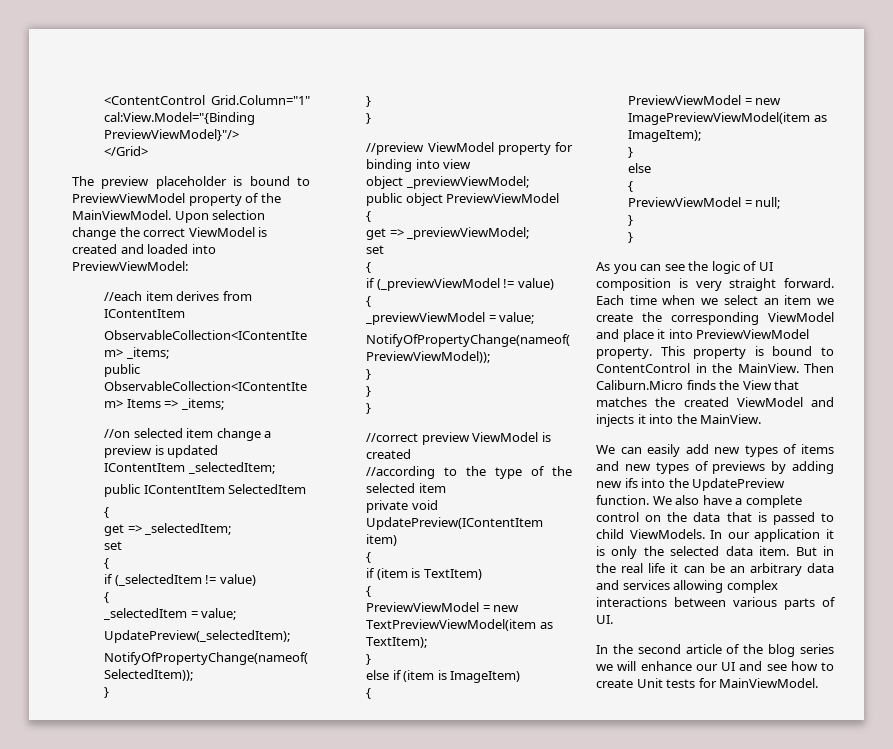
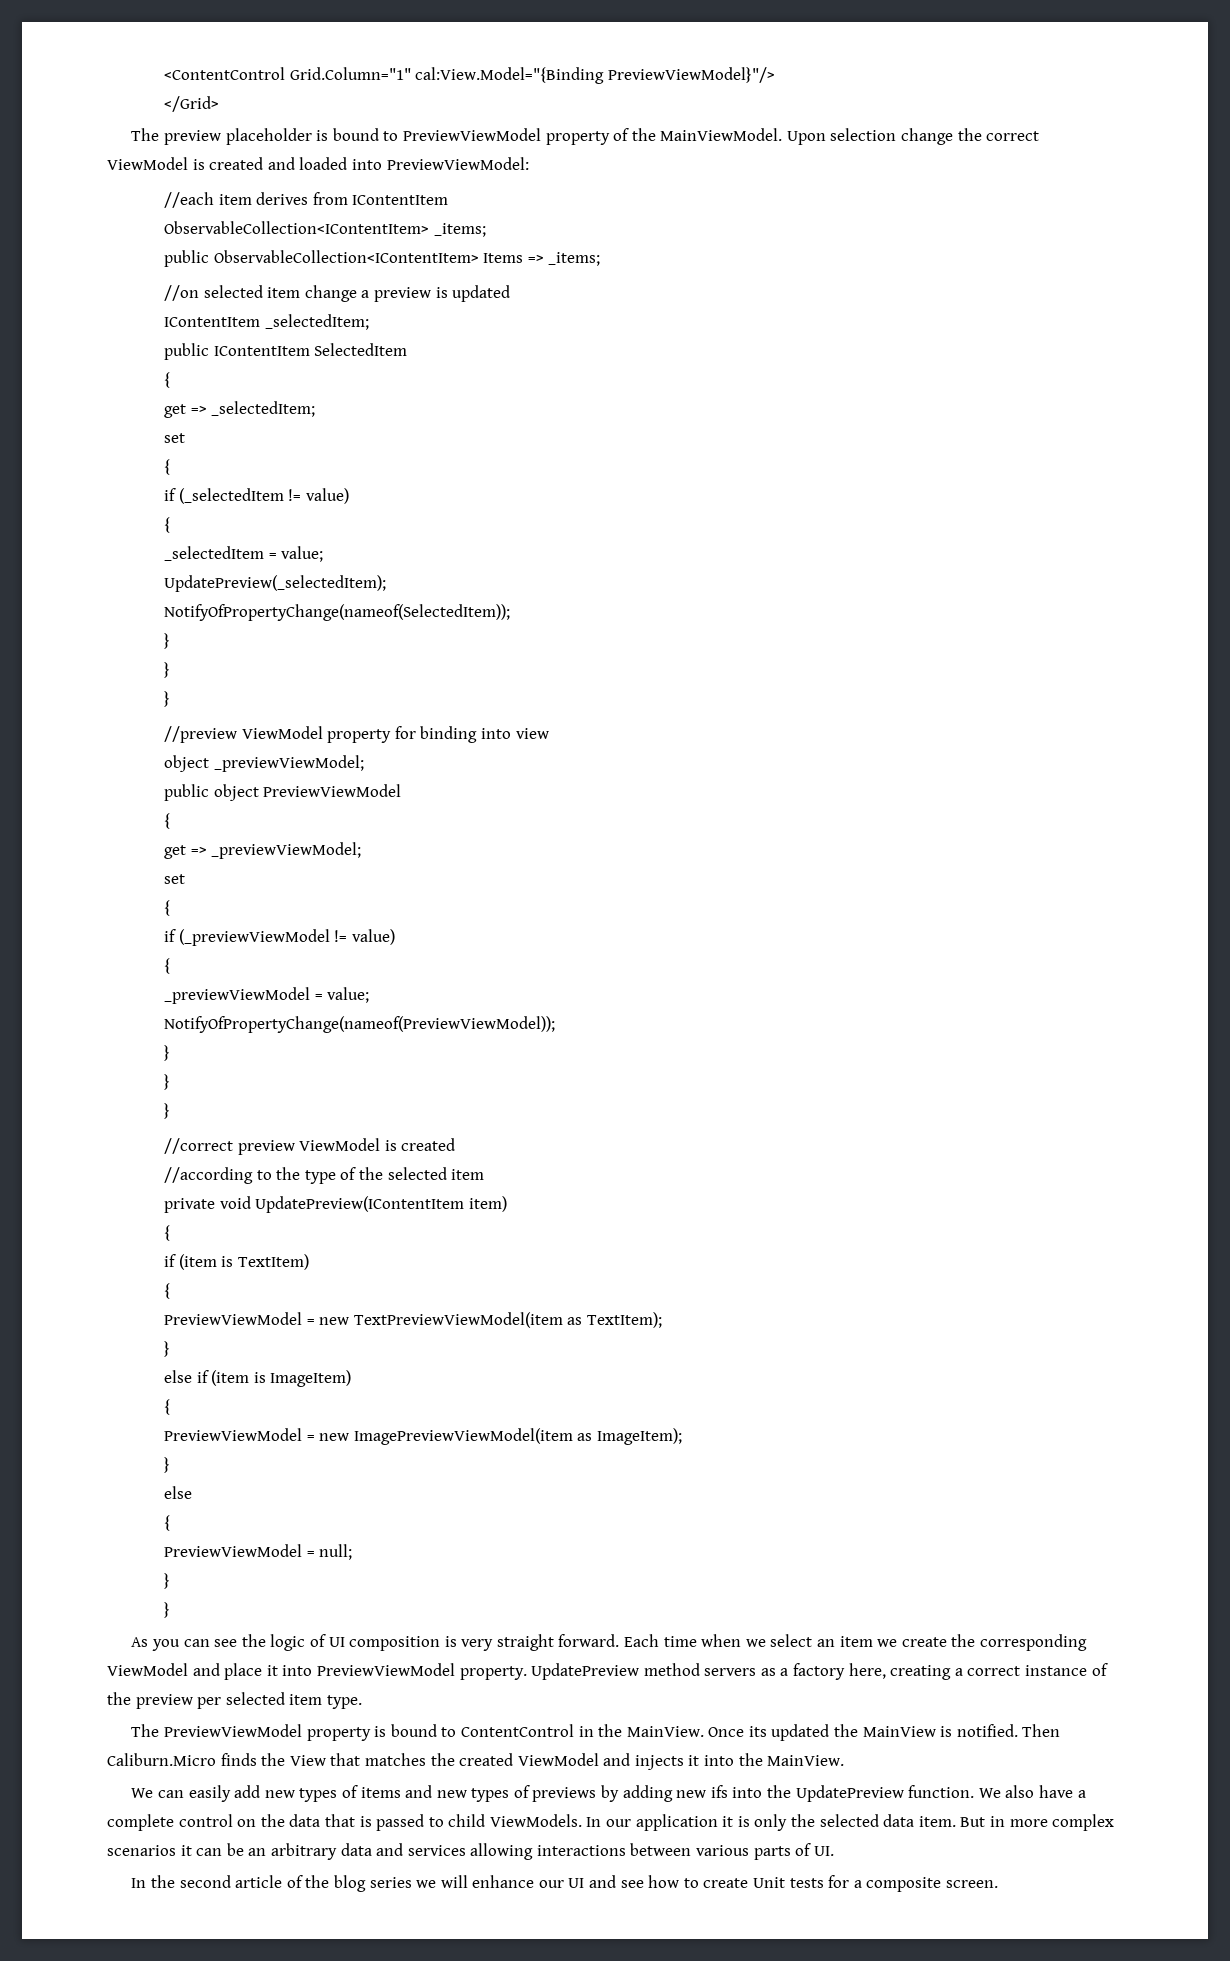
[660,346,685,356] This -> [531,1663,1108,1680] [107,1692,362,1709] [131,1724,303,1737] UpdatePreview method servers as a factory here, creating a correct instance of the preview per selected item type. // The PreviewViewModel
(799, 368) none -> [708,1724,1018,1741] Once its updated the MainView is notified.
[596,563,666,573] the real life -> [1009,1814,1115,1831] [107,1845,176,1856] more complex scenarios
[726,580,778,593] complex -> (534, 1851) none
[719,678,819,688] MainViewModel. -> [853,1877,998,1892] a composite screen.

